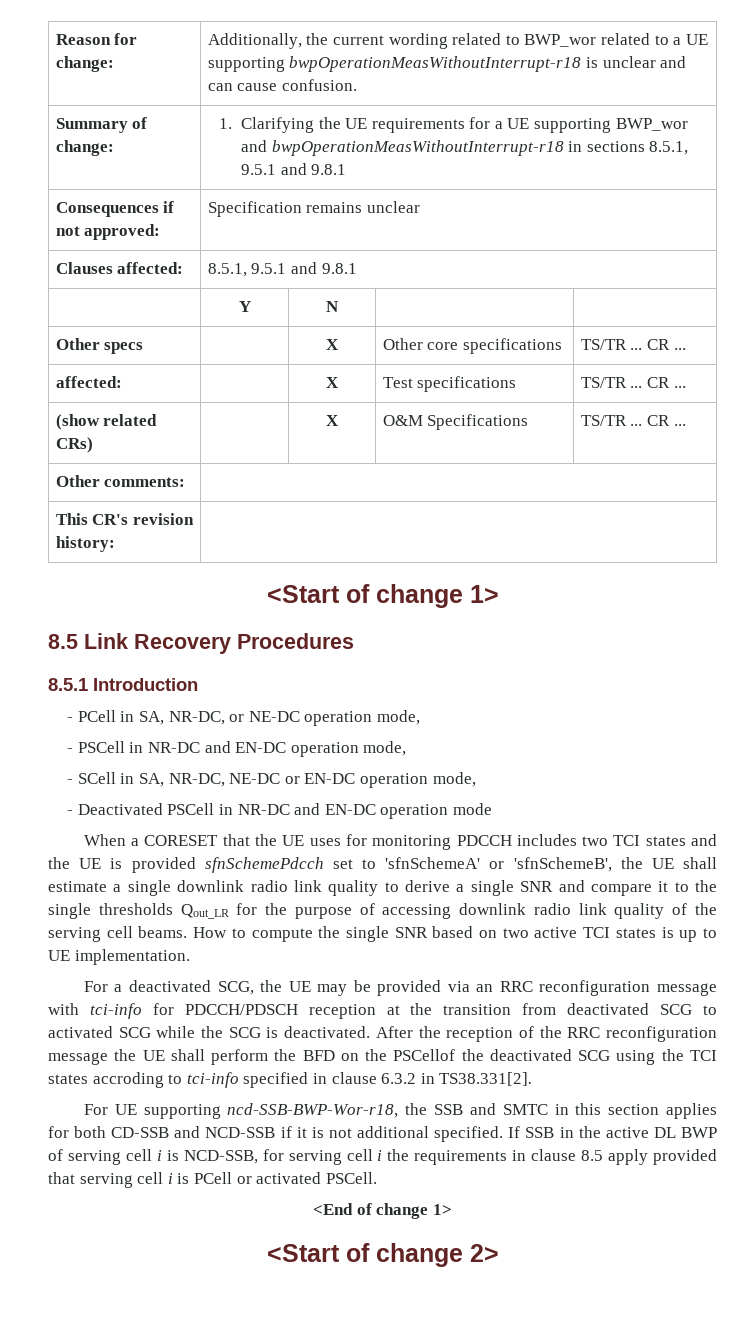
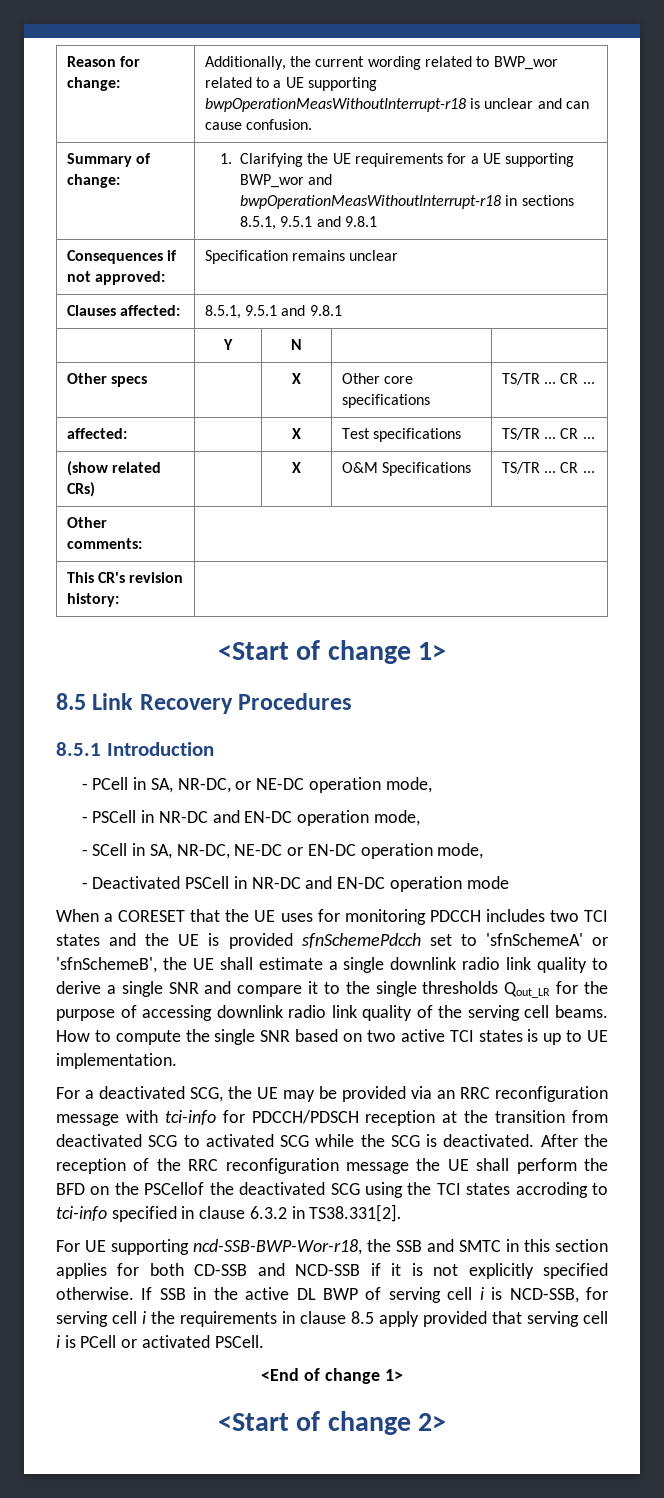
[357,1126,504,1142] additional specified. -> [468,1263,608,1279] [56,1287,134,1300] explicitly specified otherwise.

